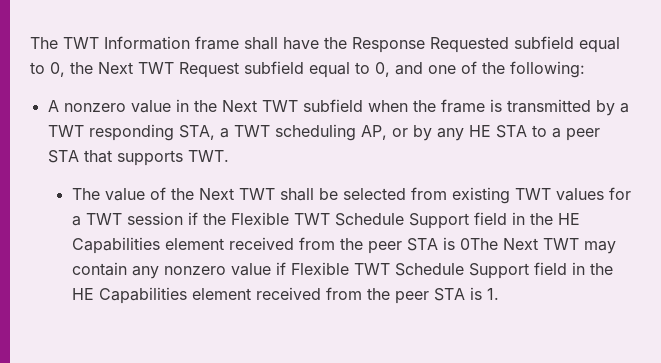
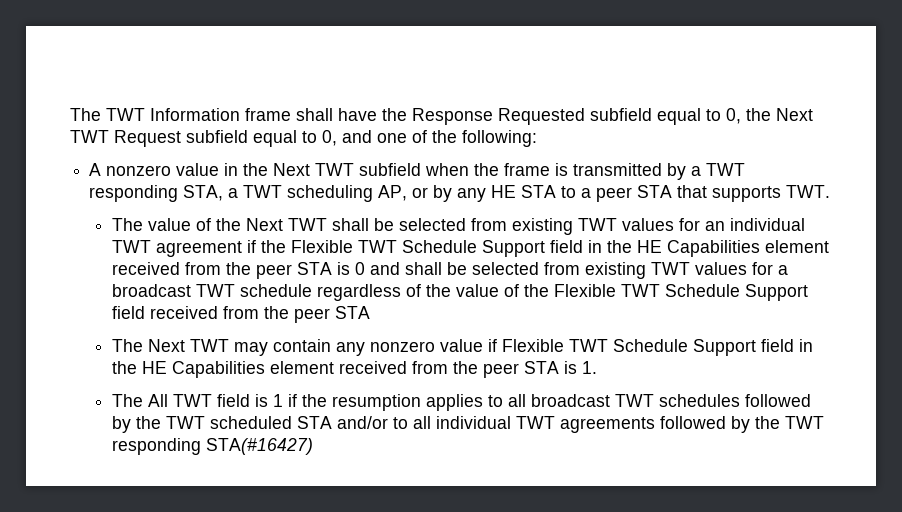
[71,212,183,226] a TWT session -> [705,218,806,231] [112,240,243,257] an individual TWT agreement
[459,238,498,250] 0The -> [355,262,789,279] [112,284,809,301] [112,306,371,323] [112,339,144,352] 0 and shall be selected from existing TWT values for a broadcast TWT schedule regardless of the value of the Flexible TWT Schedule Support field received from the peer STA // The
(499, 294) none -> [112,394,812,411] [112,416,825,433] [112,438,314,455] // The All TWT field is 1 if the resumption applies to all broadcast TWT schedules followed by the TWT scheduled STA and/or to all individual TWT agreements followed by the TWT responding STA(#16427)

